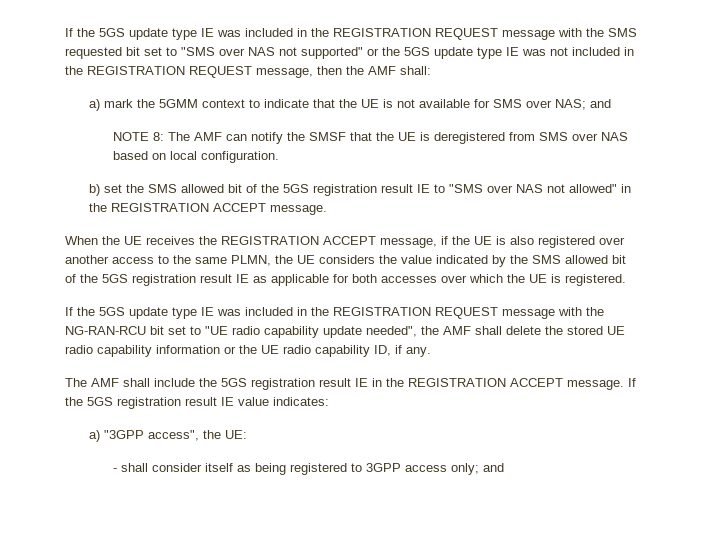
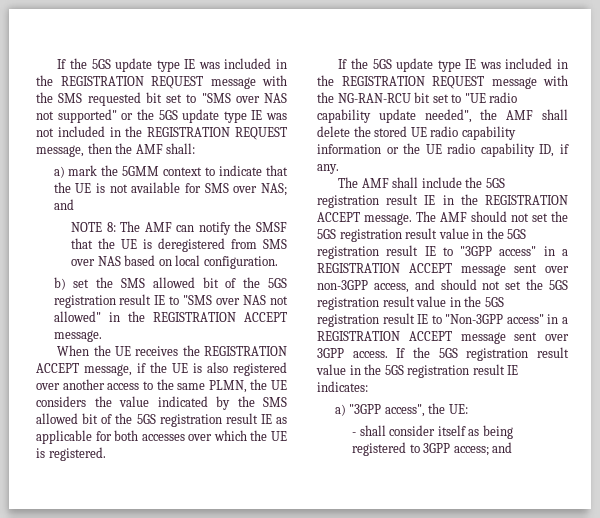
(624, 385) none -> [416,211,568,222] [317,228,527,242] [317,245,568,259] [317,263,569,276] [317,279,568,293] [317,296,504,310] [317,313,568,327] [317,331,569,344] [317,348,388,358] The AMF should not set the 5GS registration result value in the 5GS registration result IE to "3GPP access" in a REGISTRATION ACCEPT message sent over non-3GPP access, and should not set the 5GS registration result value in the 5GS registration result IE to "Non-3GPP access" in a REGISTRATION ACCEPT message sent over 3GPP access.
[221,397,269,406] IE value -> [316,364,519,378] value in the 5GS registration result IE
[404,463,479,475] access only; -> [453,446,489,456] access;

